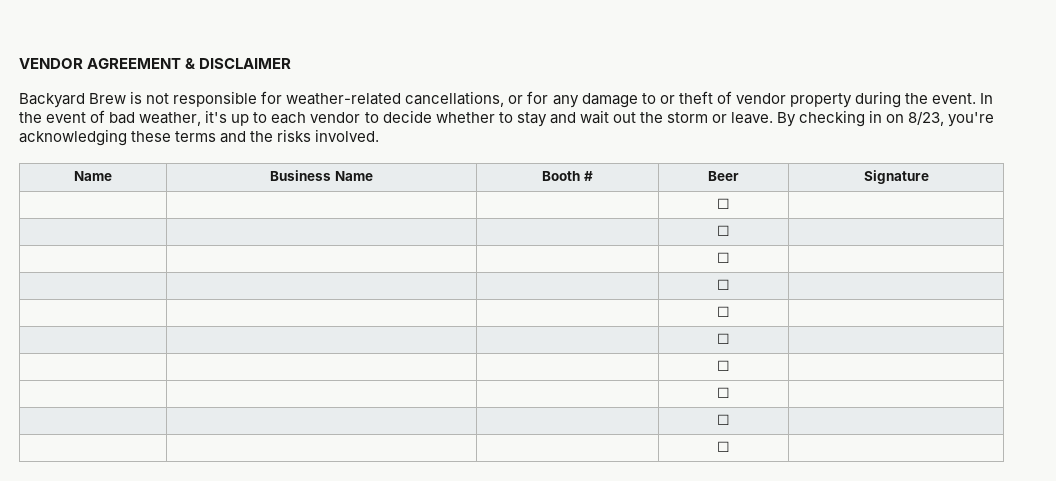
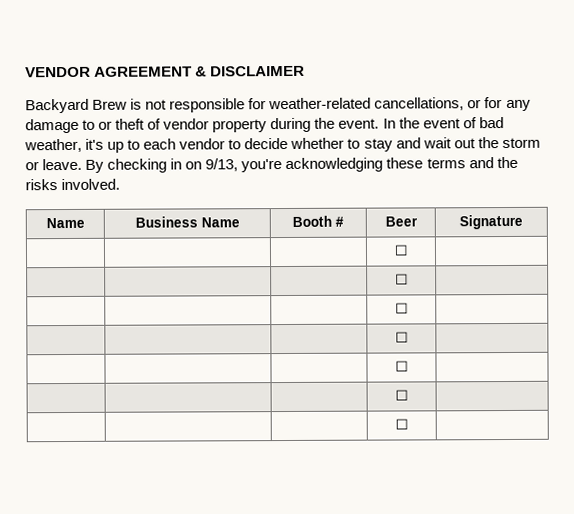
[908,111,945,126] 8/23, -> [205,158,239,172] 9/13,
[717,387,730,398] [717,414,730,425] [717,441,730,452] // | | | ☐ | // | | | ☐ | // | | | ☐ | -> (409, 424) none

